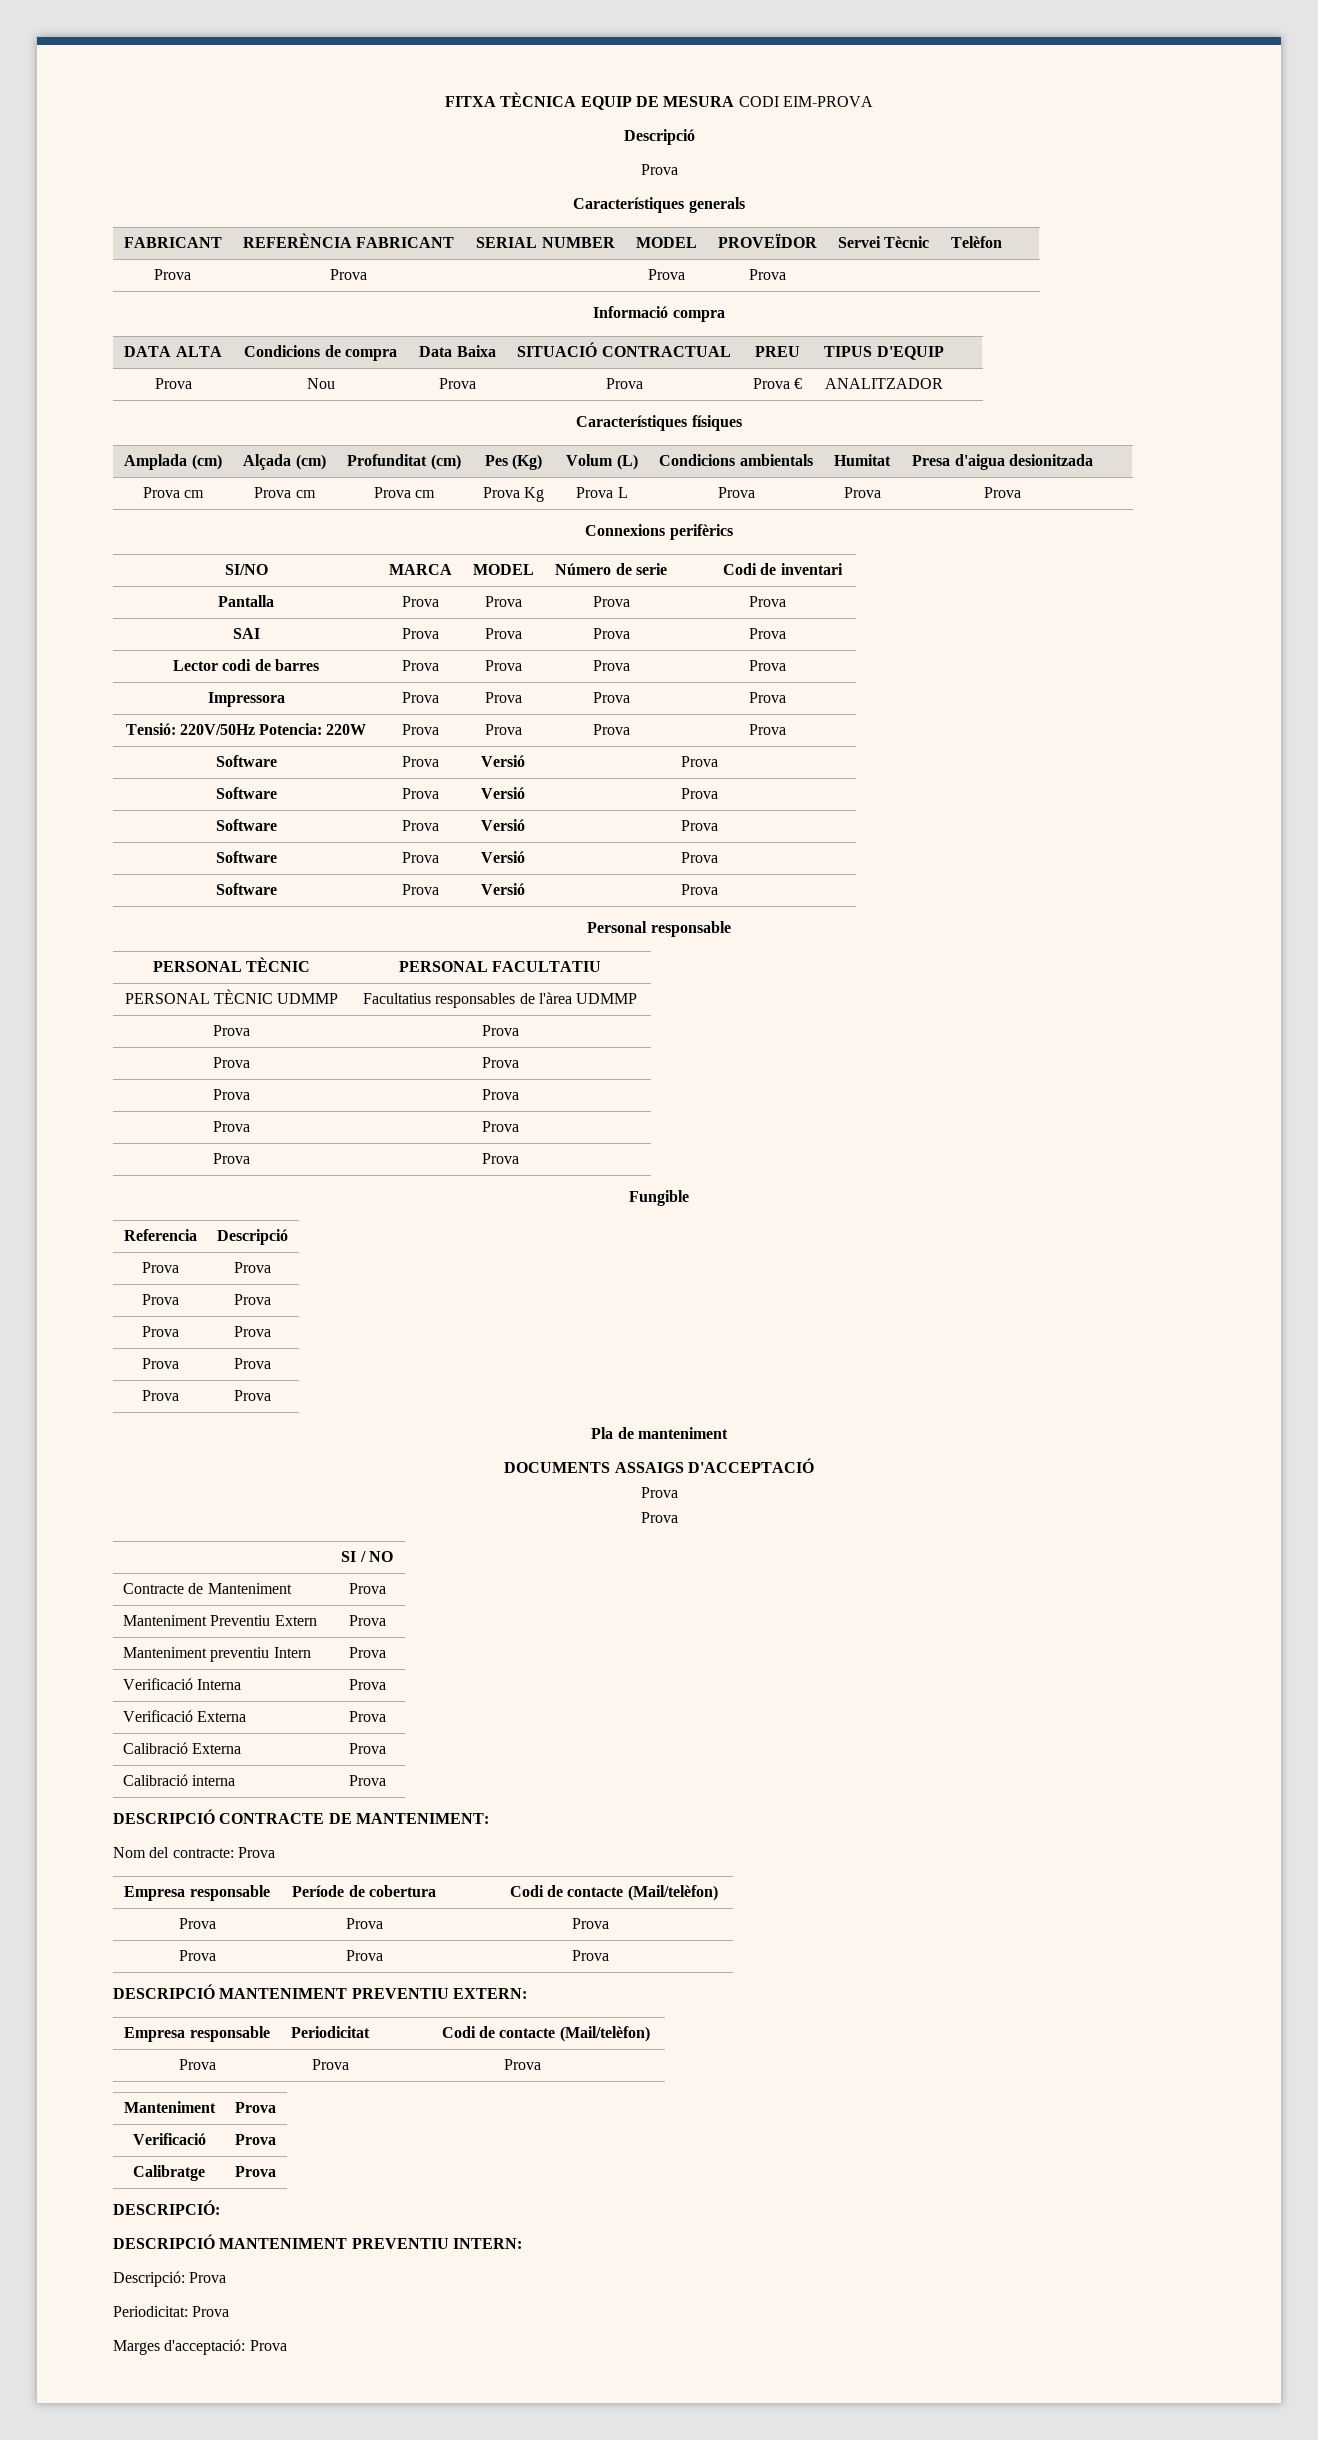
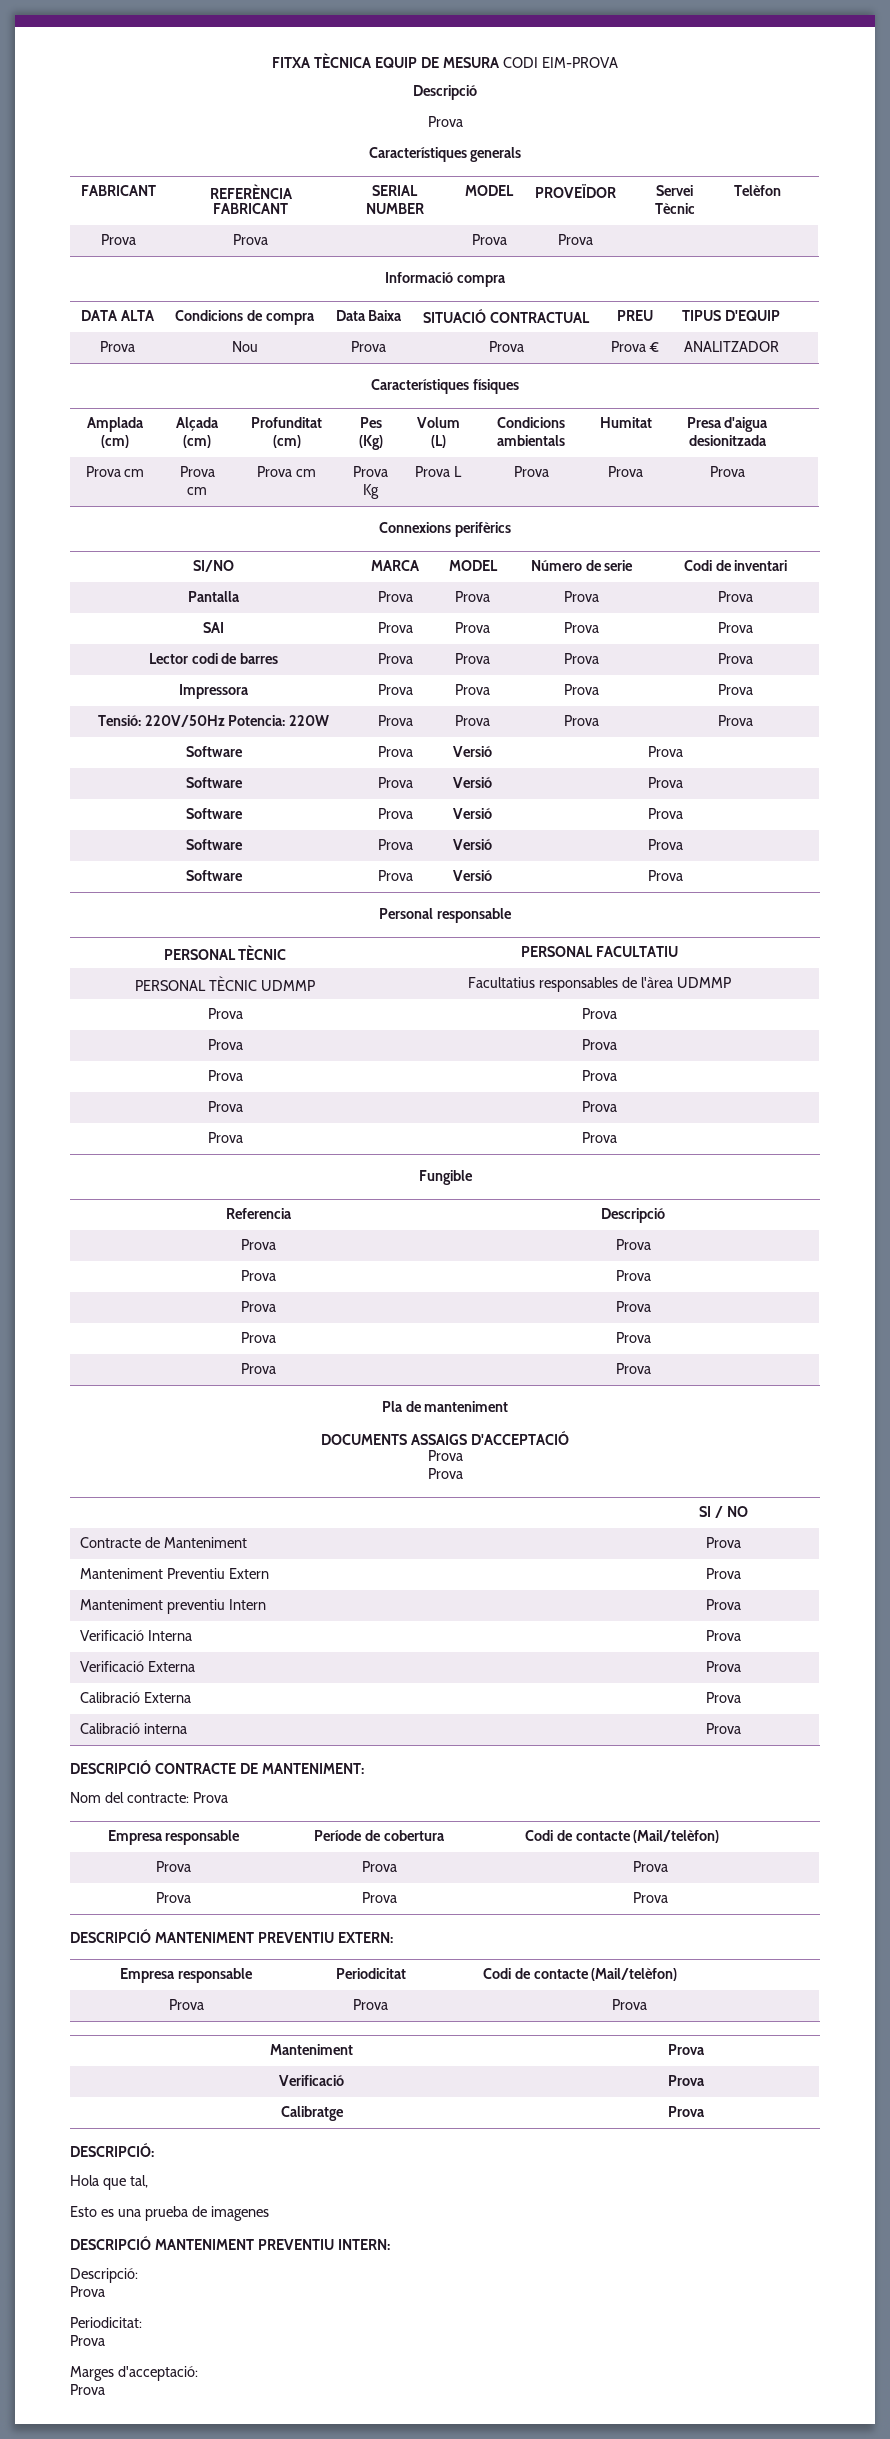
(220, 2207) none -> [70,2175,148,2190] [70,2206,269,2221] // Hola que tal, // Esto es una prueba de imagenes
(185, 2279) none -> (138, 2275) //
(188, 2311) none -> (142, 2322) //
(246, 2347) none -> (198, 2373) //

